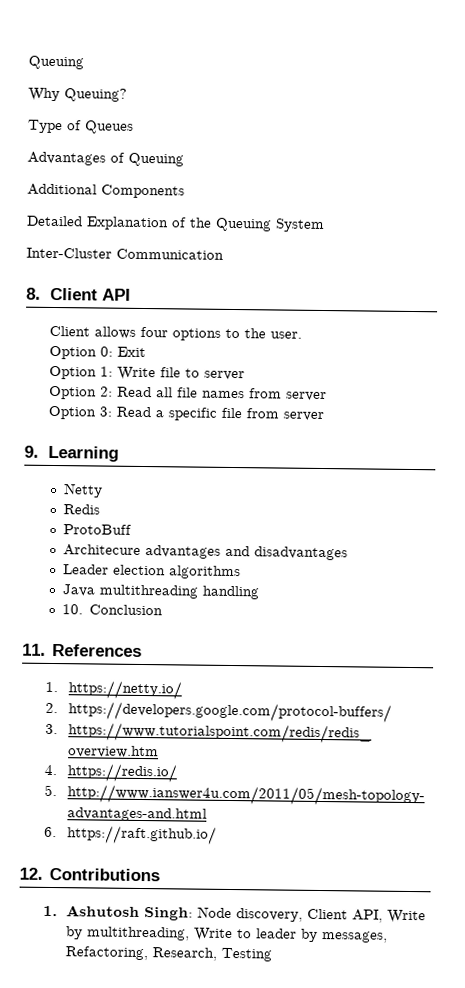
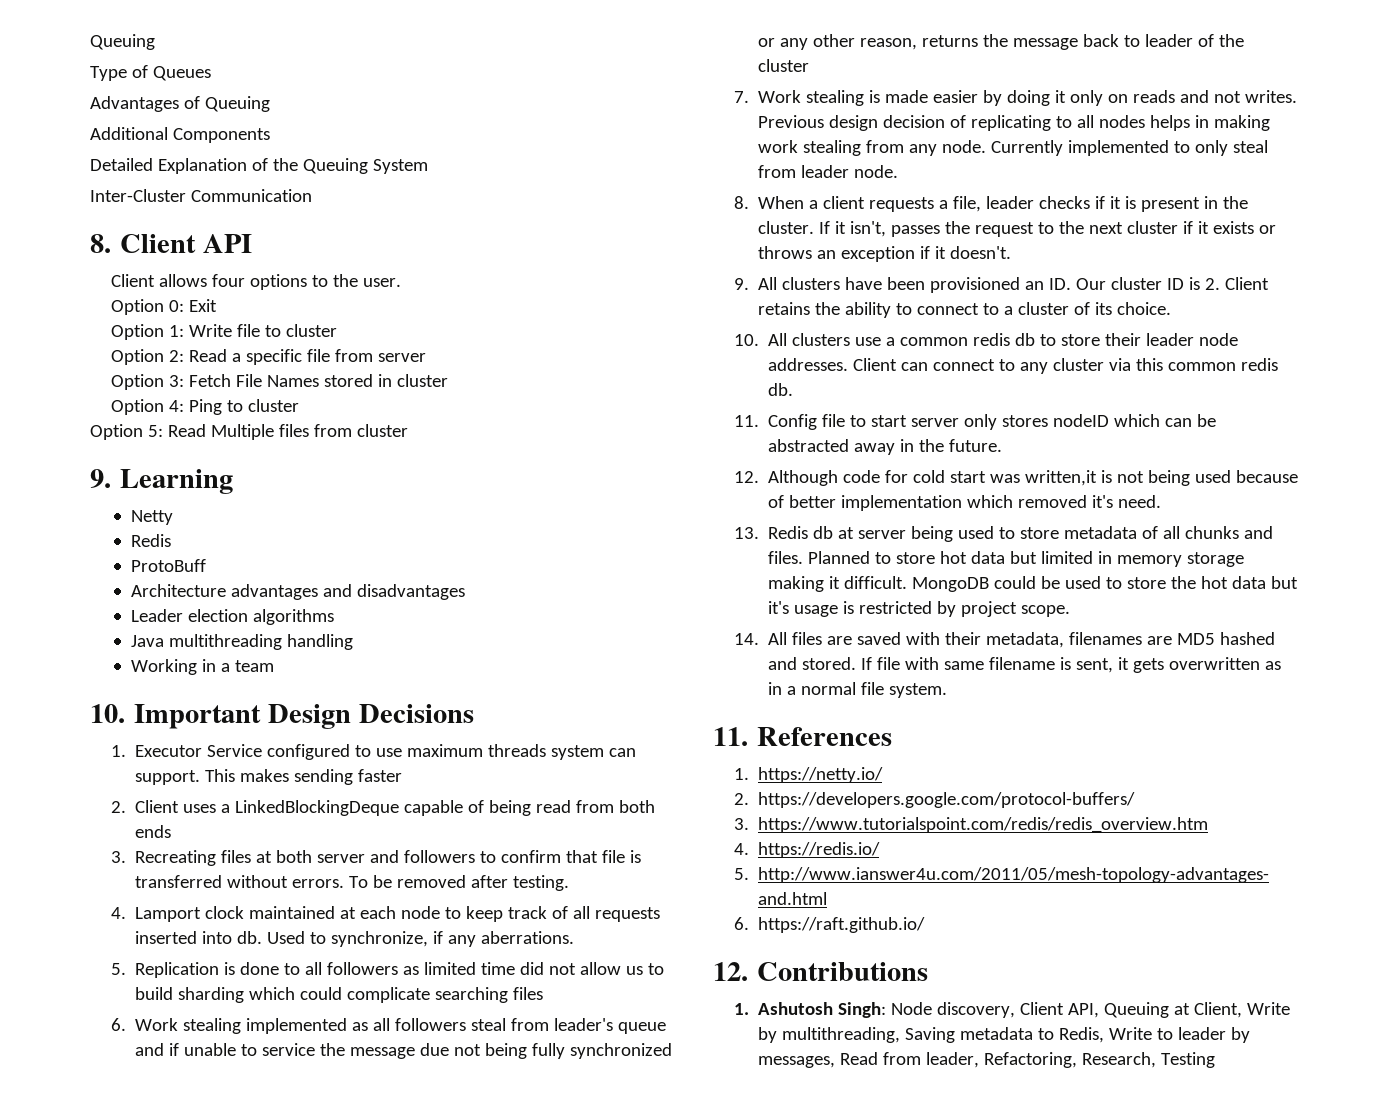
[28,55,84,70] [28,87,127,102] Queuing // Why Queuing? -> [90,34,155,50] Queuing
[203,370,245,381] server -> [285,324,337,337] cluster
[155,387,327,402] [47,405,151,420] all file names from server // Option 3: Read -> (227, 355) none
(324, 416) none -> [110,374,448,390] [110,399,299,415] [90,424,408,440] // Option 3: Fetch File Names stored in cluster // Option 4: Ping to cluster // Option 5: Read Multiple files from cluster
[62,544,141,556] Architecure -> [130,584,226,597] Architecture
[61,604,163,616] 10. Conclusion -> [130,659,274,675] [90,704,474,729] [110,744,636,760] [134,769,402,785] [110,800,655,816] [134,825,171,838] [110,850,641,866] [134,875,569,891] [110,906,660,922] [134,931,574,947] [110,962,664,978] [134,987,543,1003] [110,1018,666,1034] [134,1043,672,1059] [757,34,1244,50] [757,59,809,72] [733,90,1297,106] [757,115,1270,131] [757,140,1268,156] [757,165,898,178] [733,196,1248,212] [757,221,1276,237] [757,246,1011,262] [733,277,1269,293] [757,302,1171,318] [733,333,1238,346] [767,358,1278,374] [767,383,793,396] [733,414,1216,430] [767,439,1002,455] [733,470,1298,486] [767,495,1161,511] [733,526,1273,542] [767,551,1244,567] [767,576,1298,592] [767,601,1070,617] [733,632,1275,648] [767,657,1281,673] [767,682,947,698] Working in a team // 10. Important Design Decisions // 1. Executor Service configured to use maximum threads system can support. This makes sending faster // 2. Client uses a LinkedBlockingDeque capable of being read from both ends // 3. Recreating files at both server and followers to confirm that file is transferred without errors. To be removed after testing. // 4. Lamport clock maintained at each node to keep track of all requests inserted into db. Used to synchronize, if any aberrations. // 5. Replication is done to all followers as limited time did not allow us to build sharding which could complicate searching files // 6. Work stealing implemented as all followers steal from leader's queue and if unable to service the message due not being fully synchronized or any other reason, returns the message back to leader of the cluster // 7. Work stealing is made easier by doing it only on reads and not writes. Previous design decision of replicating to all nodes helps in making work stealing from any node. Currently implemented to only steal from leader node. // 8. When a client requests a file, leader checks if it is present in the cluster. If it isn't, passes the request to the next cluster if it exists or throws an exception if it doesn't. // 9. All clusters have been provisioned an ID. Our cluster ID is 2. Client retains the ability to connect to a cluster of its choice. // 10. All clusters use a common redis db to store their leader node addresses. Client can connect to any cluster via this common redis db. // 11. Config file to start server only stores nodeID which can be abstracted away in the future. // 12. Although code for cold start was written,it is not being used because of better implementation which removed it's need. // 13. Redis db at server being used to store metadata of all chunks and files. Planned to store hot data but limited in memory storage making it difficult. MongoDB could be used to store the hot data but it's usage is restricted by project scope. // 14. All files are saved with their metadata, filenames are MD5 hashed and stored. If file with same filename is sent, it gets overwritten as in a normal file system.
[387,909,427,924] [66,926,191,941] Write by multithreading, -> [1103,1002,1290,1018] [757,1027,1104,1043] Queuing at Client, Write by multithreading, Saving metadata to Redis,
(389, 937) none -> [839,1052,979,1068] Read from leader,

